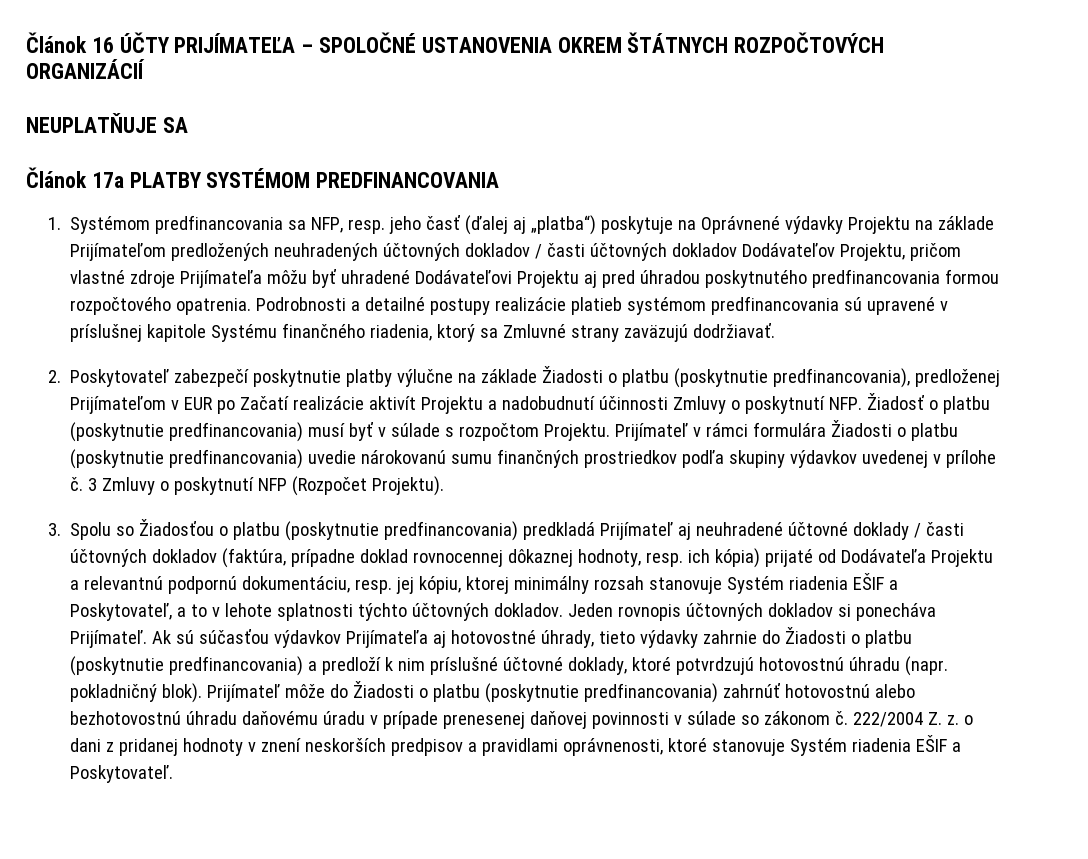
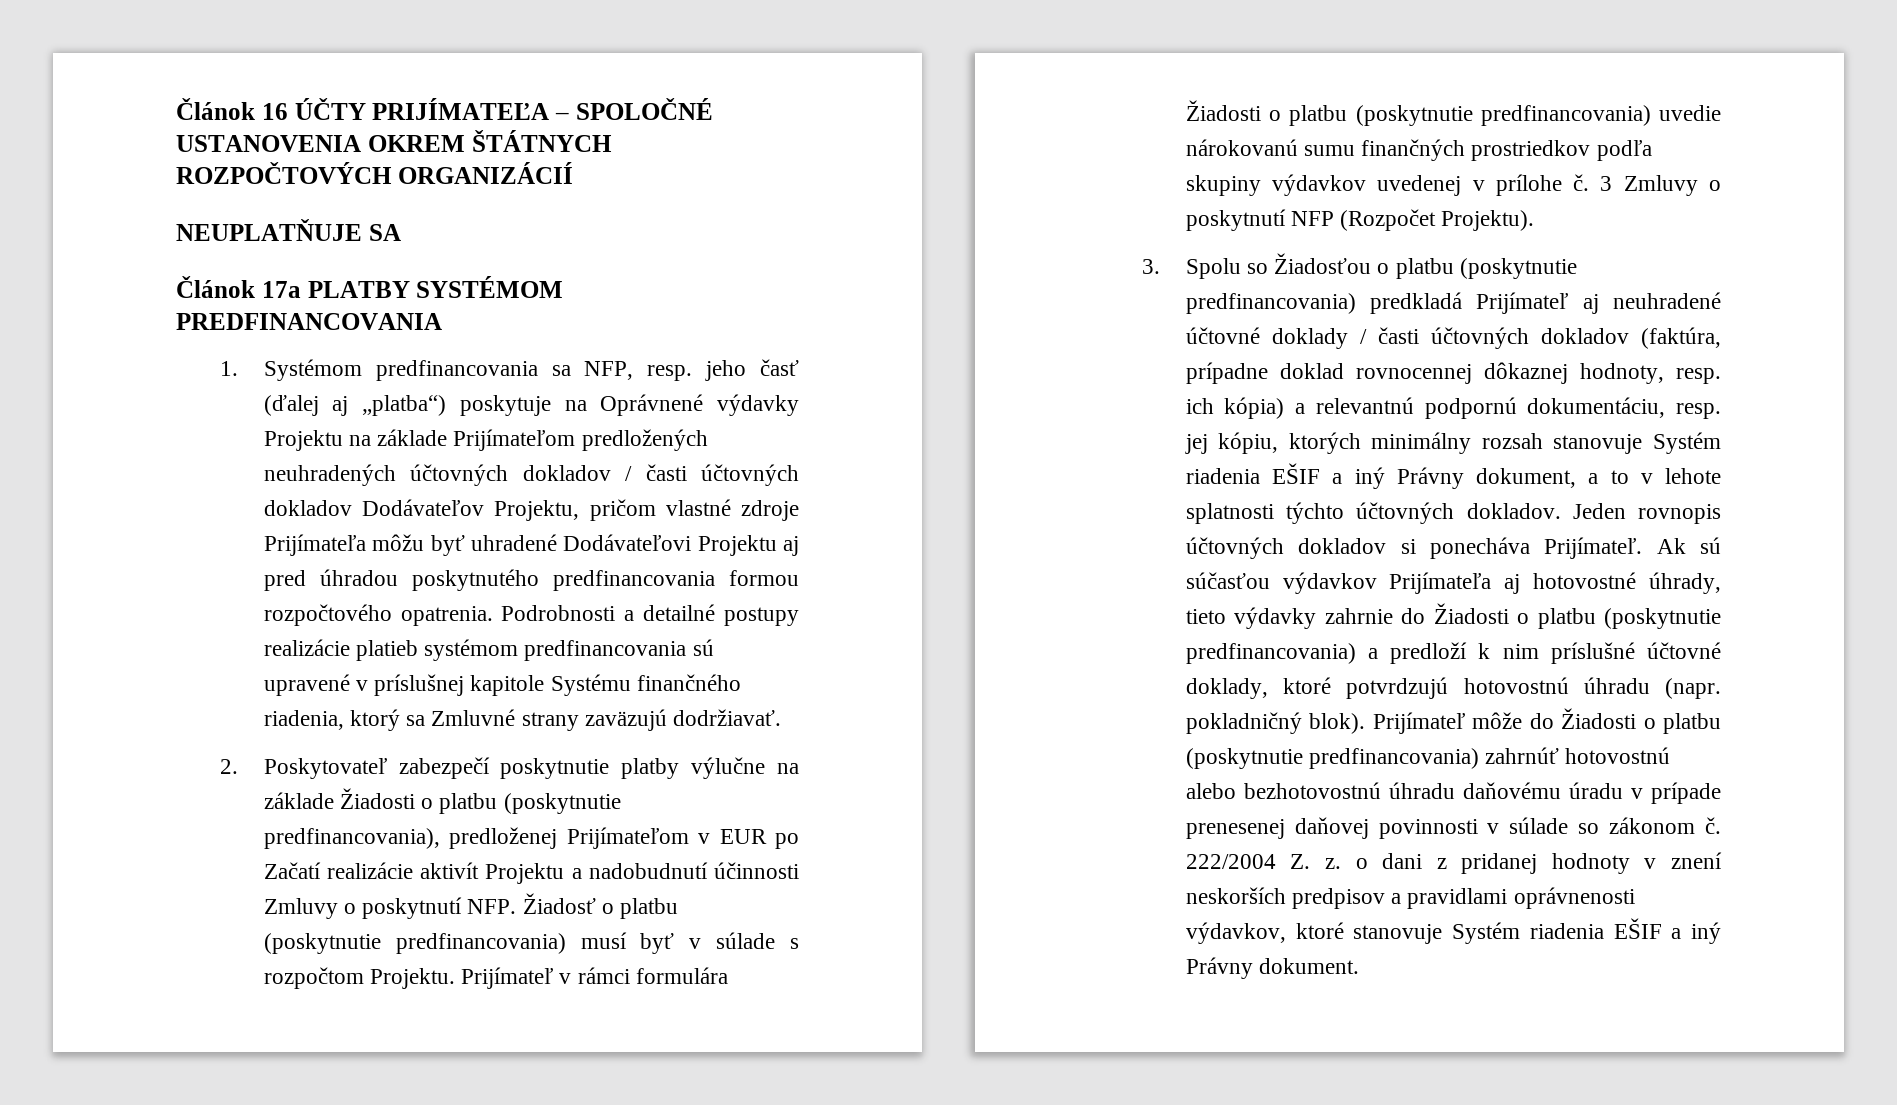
[764,549,993,567] prijaté od Dodávateľa Projektu -> (1285, 408) none
[465,576,509,594] ktorej -> [1288,432,1361,454] ktorých
[69,603,172,621] Poskytovateľ, -> [1354,467,1577,489] iný Právny dokument,
[562,738,663,756] oprávnenosti, -> [1513,887,1635,909] [1185,922,1286,944] oprávnenosti výdavkov,
[69,765,173,783] Poskytovateľ. -> [1691,922,1721,944] [1185,957,1359,979] iný Právny dokument.

